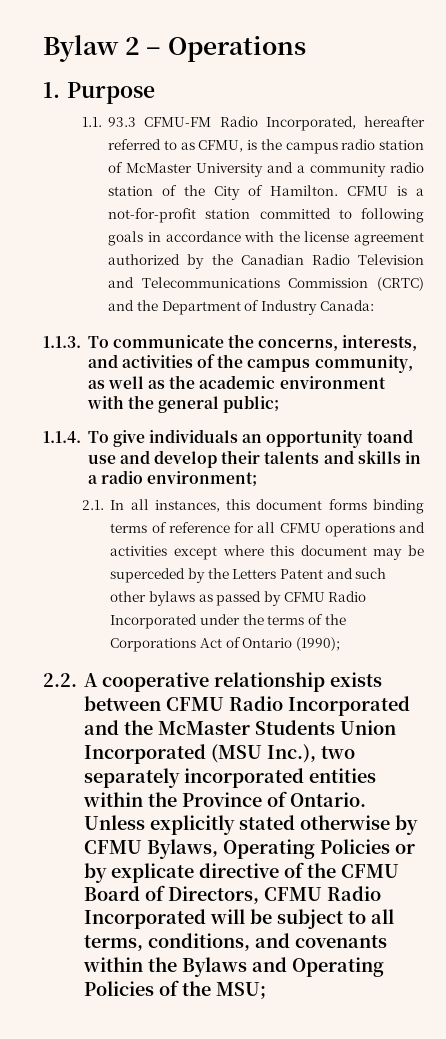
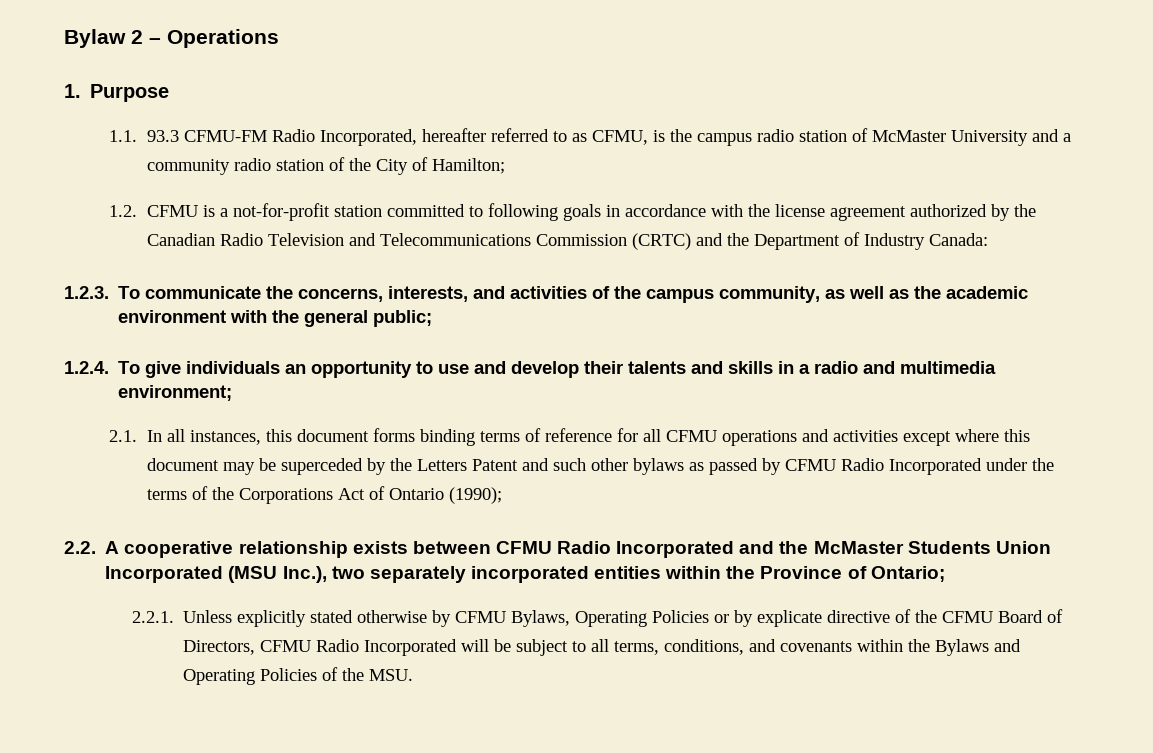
[270,185,339,196] Hamilton. -> [431,158,505,174] [109,205,138,217] Hamilton; // 1.2.
[43,336,81,348] 1.1.3. -> [64,286,109,299] 1.2.3.
[43,431,81,443] 1.1.4. -> [64,361,109,374] 1.2.4.
[366,429,413,443] toand -> [416,361,434,374] to
(143, 477) none -> [863,361,997,374] and multimedia
[289,792,366,807] Ontario. -> [870,566,945,582] [131,611,174,623] Ontario; // 2.2.1.
[215,982,266,999] MSU; -> [369,669,414,681] MSU.

